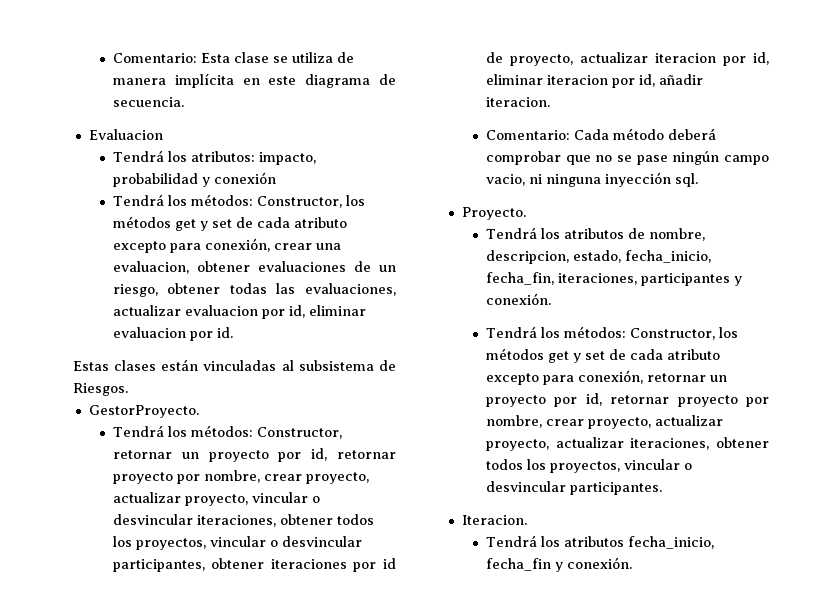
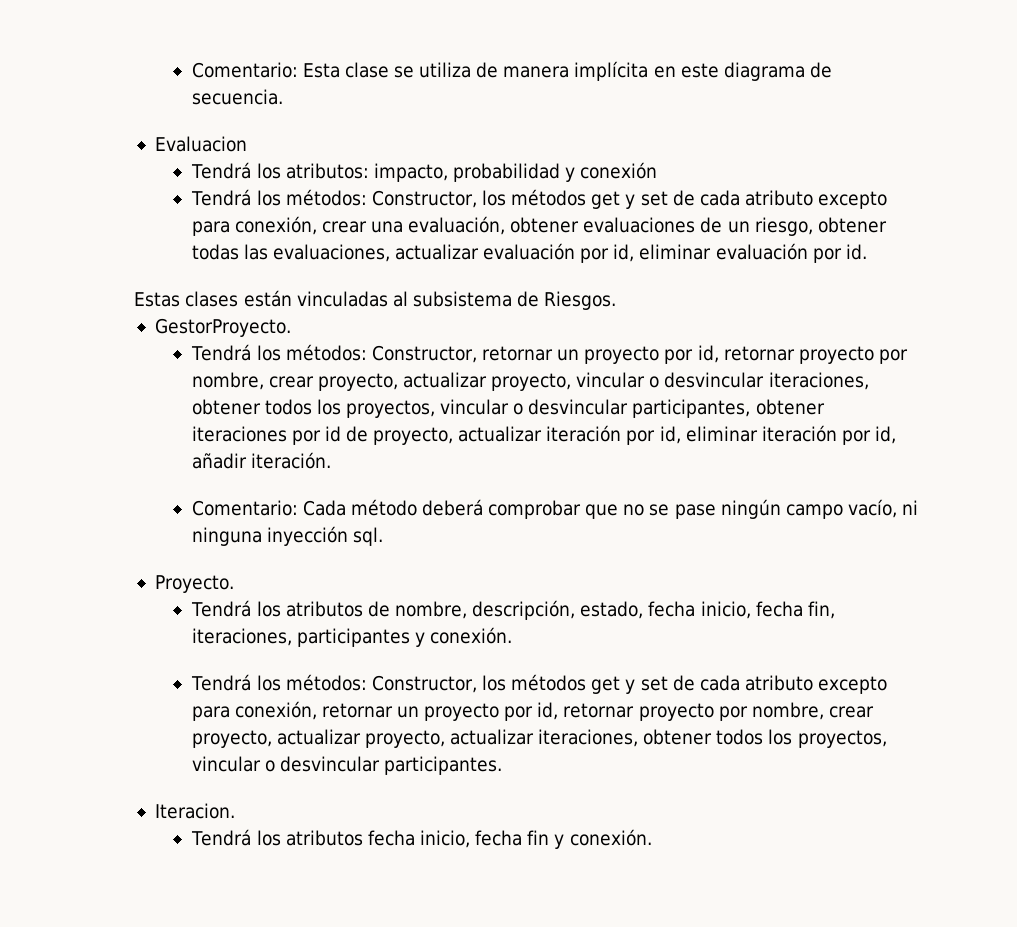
[112,261,189,274] evaluacion, -> [408,216,506,235] evaluación,
[184,305,366,319] [112,327,186,338] evaluacion por id, eliminar evaluacion -> [483,243,808,263] evaluación por id, eliminar evaluación
[654,52,769,66] [485,74,608,85] iteracion por id, eliminar iteracion -> [546,425,837,445] iteración por id, eliminar iteración
[485,97,550,107] iteracion. -> [250,452,331,469] iteración.
[485,174,525,186] vacio, -> [847,499,897,518] vacío,
[485,250,711,264] [485,272,554,285] descripcion, estado, fecha_inicio, fecha_fin, -> [472,600,835,620] descripción, estado, fecha inicio, fecha fin,
[627,536,714,549] [485,558,551,571] fecha_inicio, fecha_fin -> [367,830,550,848] fecha inicio, fecha fin

